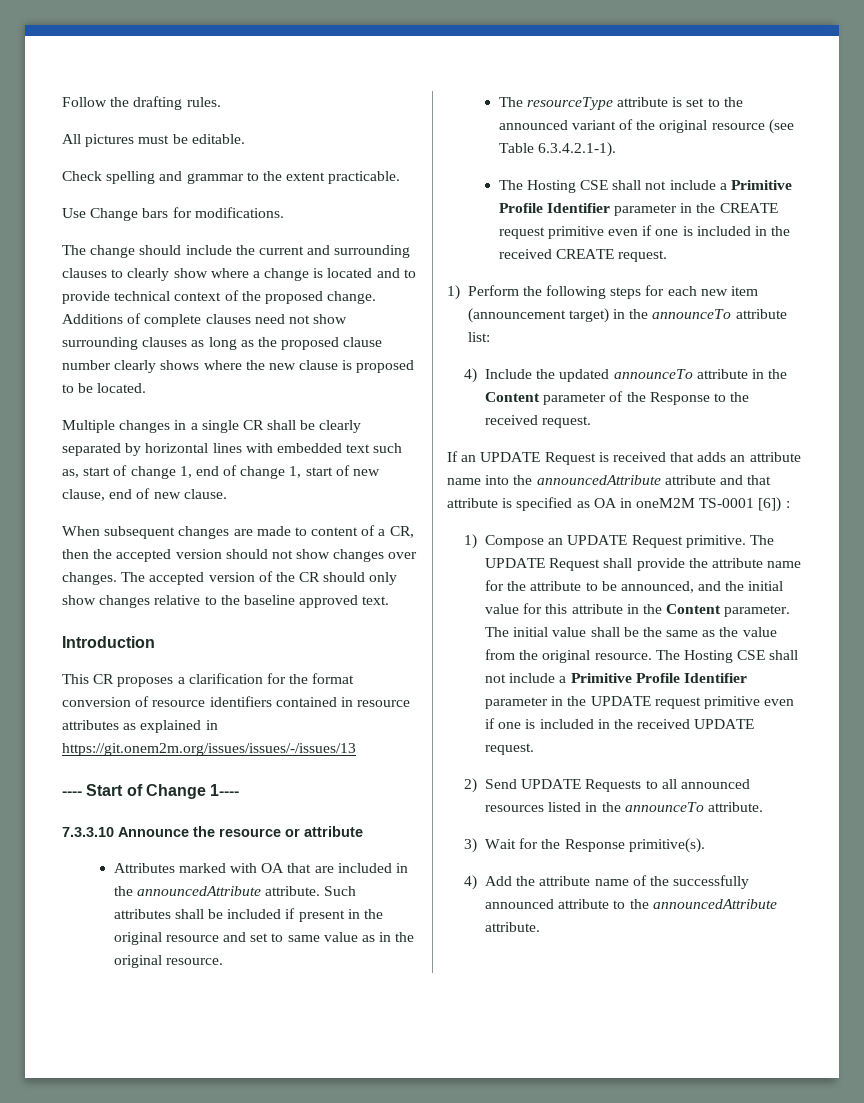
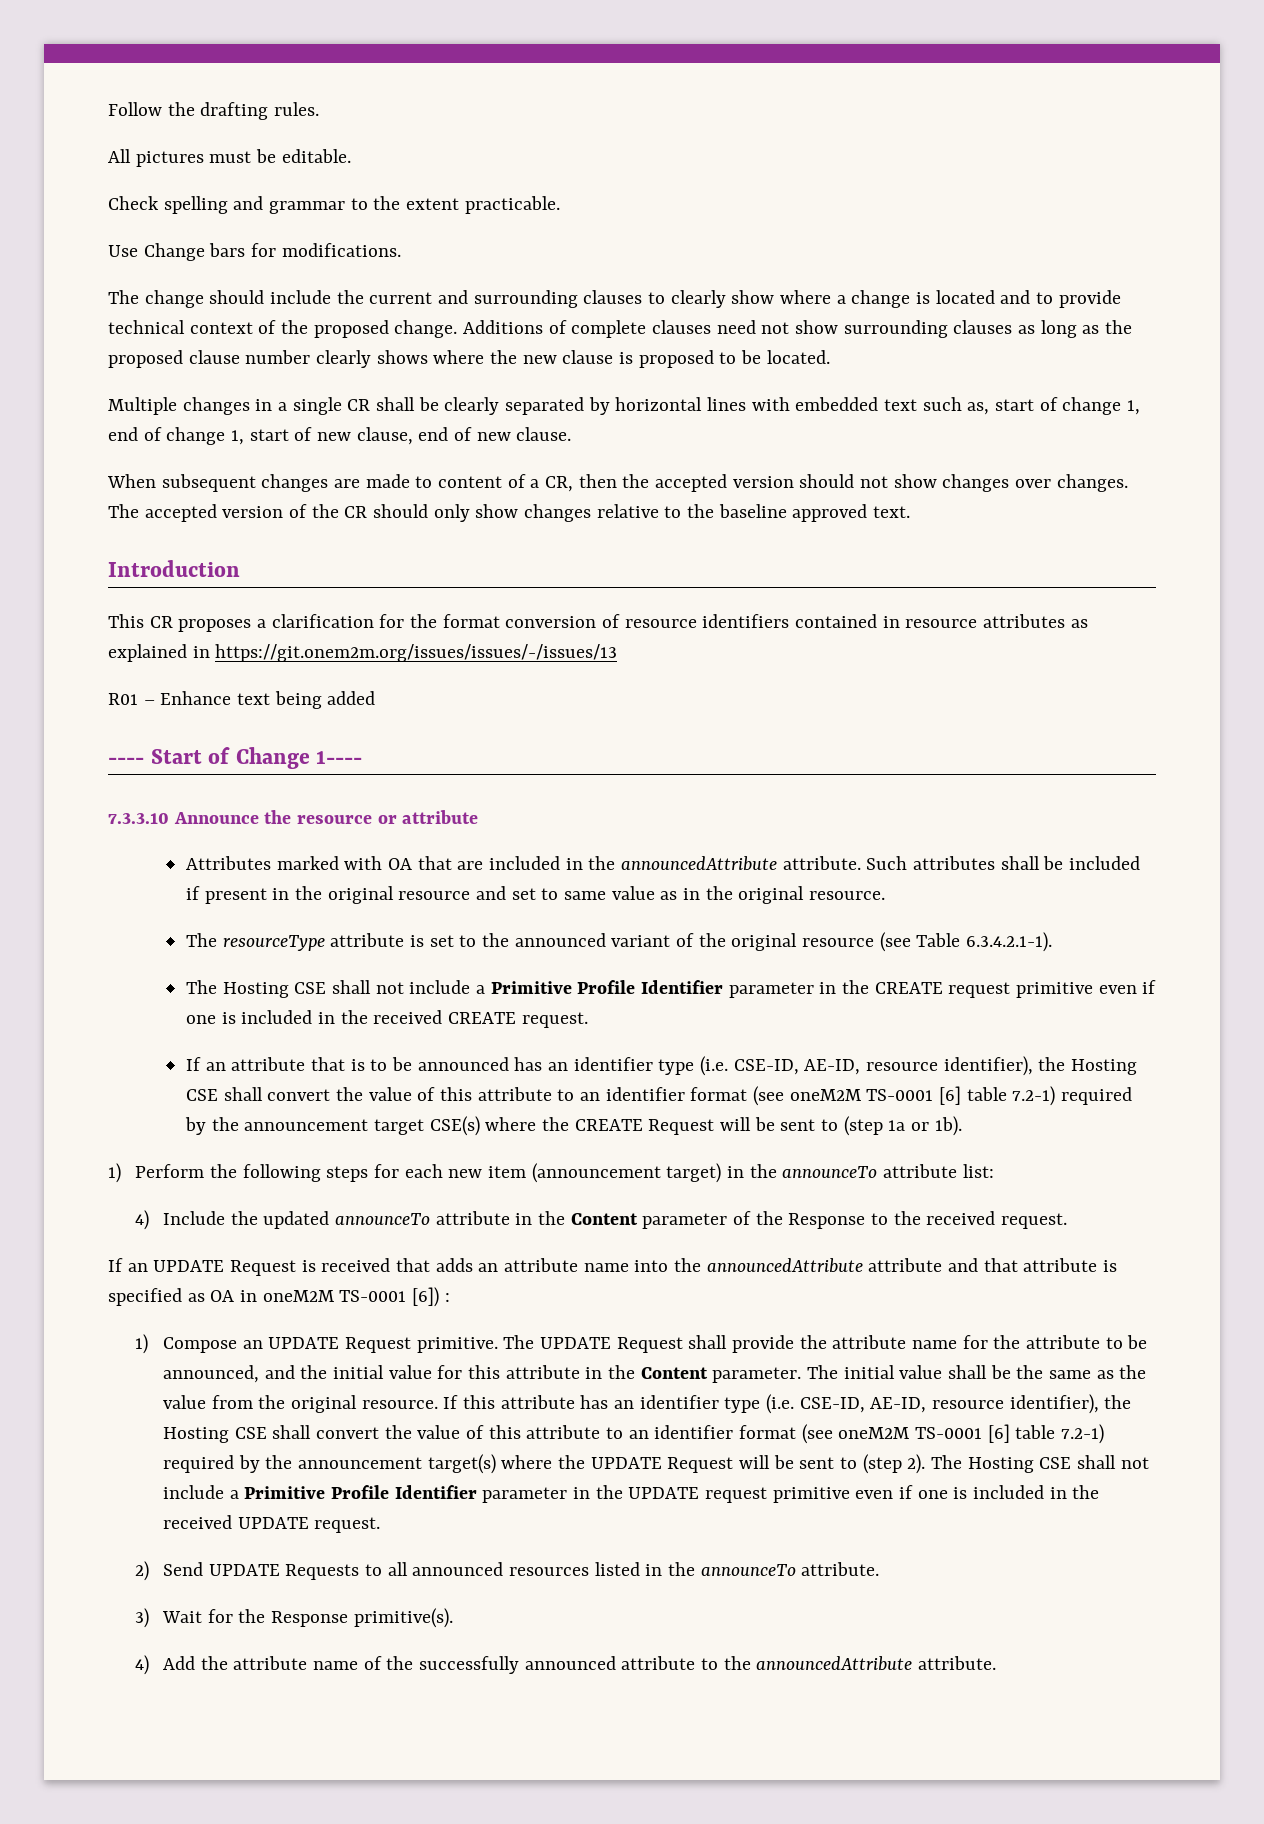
(356, 749) none -> [108,691,376,709] // R01 – Enhance text being added
(667, 256) none -> [185,1056,1138,1076] [185,1086,1133,1106] [184,1116,962,1136] // If an attribute that is to be announced has an identifier type (i.e. CSE-ID, AE-ID, resource identifier), the Hosting CSE shall convert the value of this attribute to an identifier format (see oneM2M TS-0001 [6] table 7.2-1) required by the announcement target CSE(s) where the CREATE Request will be sent to (step 1a or 1b).
(652, 656) none -> [443,1394,1132,1414] [162,1424,1104,1444] [162,1454,926,1474] If this attribute has an identifier type (i.e. CSE-ID, AE-ID, resource identifier), the Hosting CSE shall convert the value of this attribute to an identifier format (see oneM2M TS-0001 [6] table 7.2-1) required by the announcement target(s) where the UPDATE Request will be sent to (step 2).

